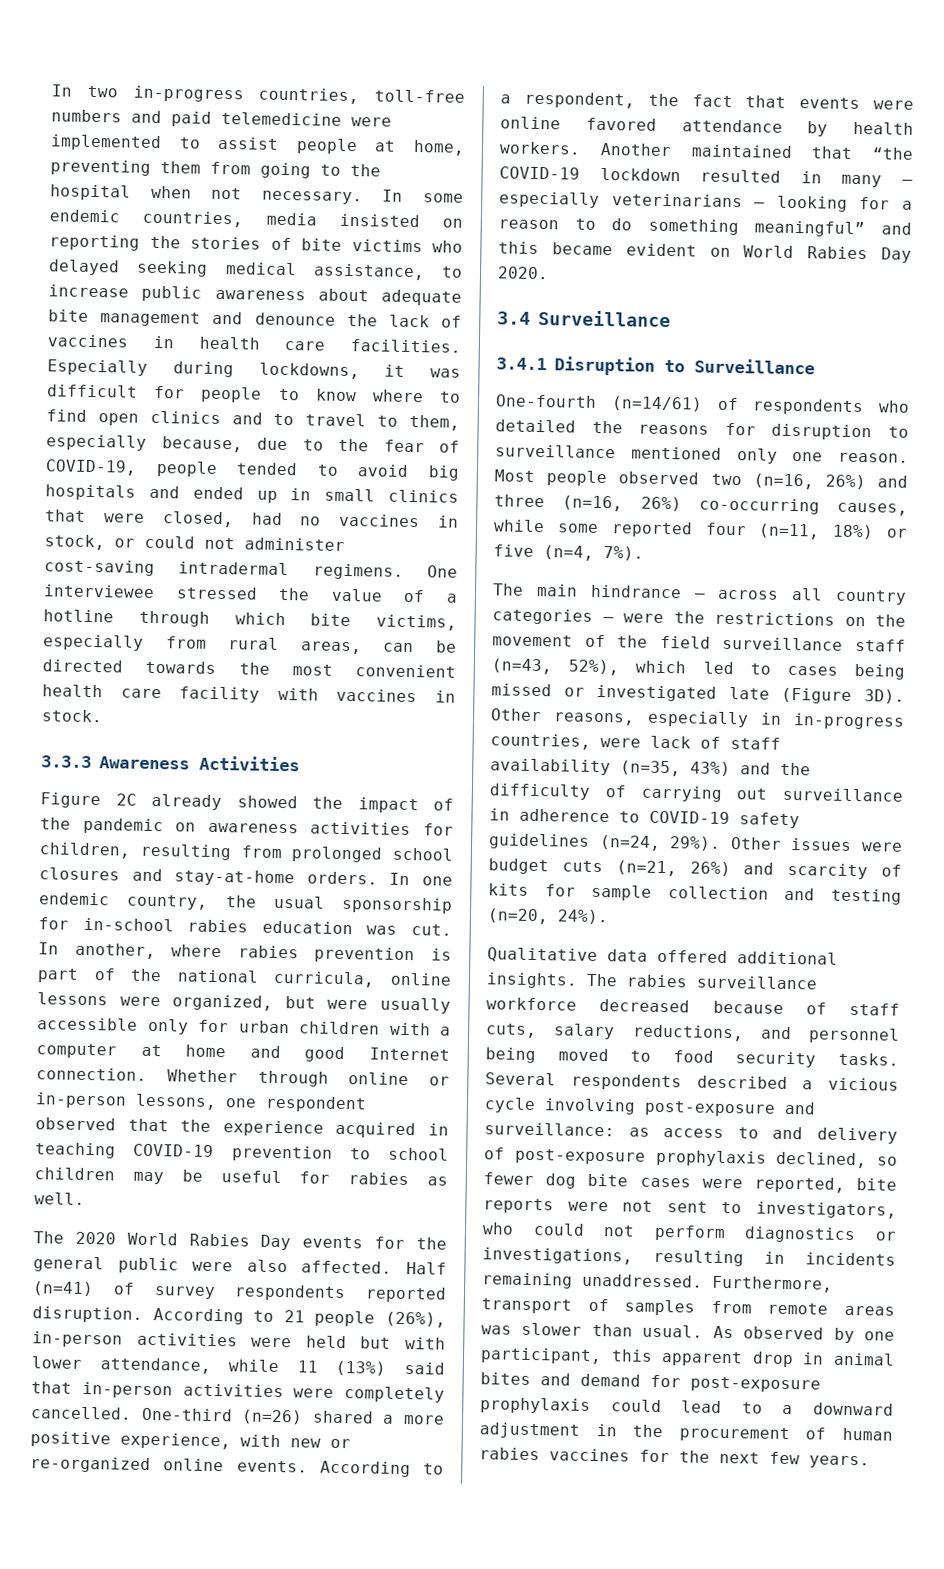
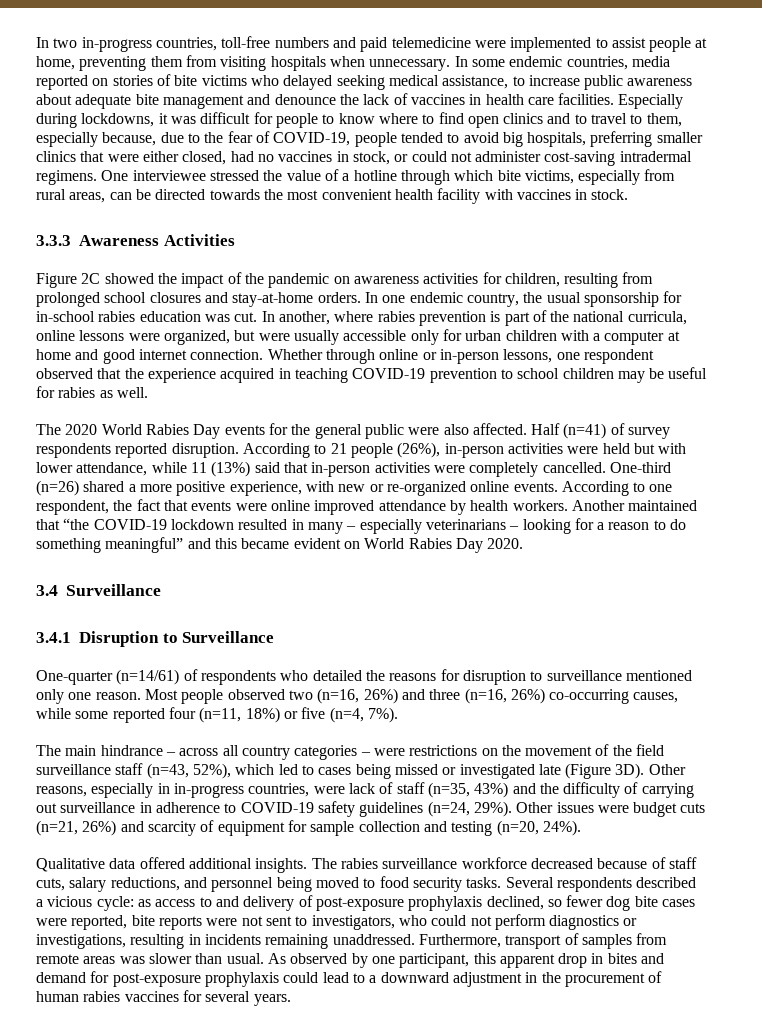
[260,162,381,179] [50,184,363,205] going to the hospital when not necessary. -> [220,56,451,71] visiting hospitals when unnecessary.
[338,213,463,228] [49,234,181,251] insisted on reporting the -> [36,75,109,90] reported on
[45,484,376,503] hospitals and ended up in small -> [527,131,703,147] hospitals, preferring smaller
(145, 518) none -> [142,151,179,162] either
[120,688,162,699] care -> (433, 194) none
[151,793,222,811] already -> (101, 278) none
[369,1047,450,1061] Internet -> [138,349,187,360] internet
[500,94,511,104] a -> [649,484,673,492] one
[585,117,657,131] favored -> [314,500,375,515] improved
[495,394,597,408] One-fourth -> [36,670,113,685] One-quarter
[673,611,705,624] the -> (405, 752) none
[490,758,611,776] availability -> (425, 788) none
[488,883,529,896] kits -> [217,821,285,836] equipment
[484,1097,816,1117] [484,1122,615,1137] cycle involving post-exposure and surveillance: -> [96,896,134,911] cycle:
[833,1352,895,1366] animal -> (604, 958) none
[679,1450,800,1465] the next few -> [205,991,251,1002] several

